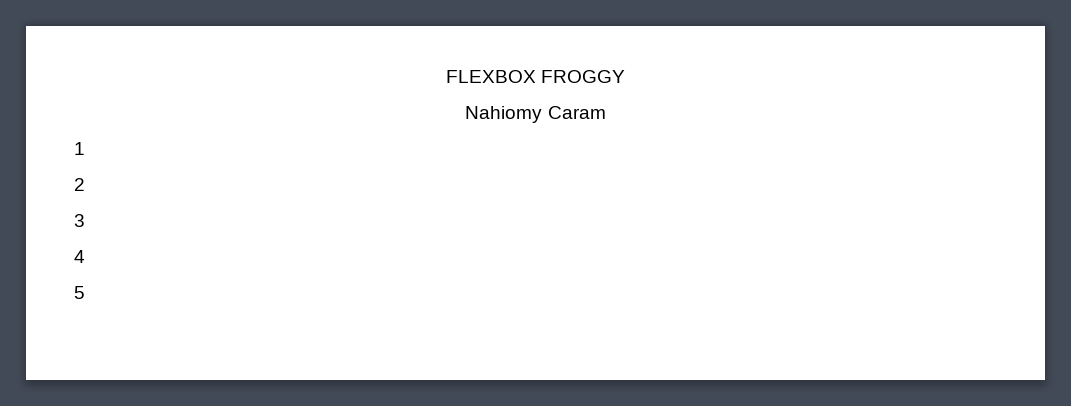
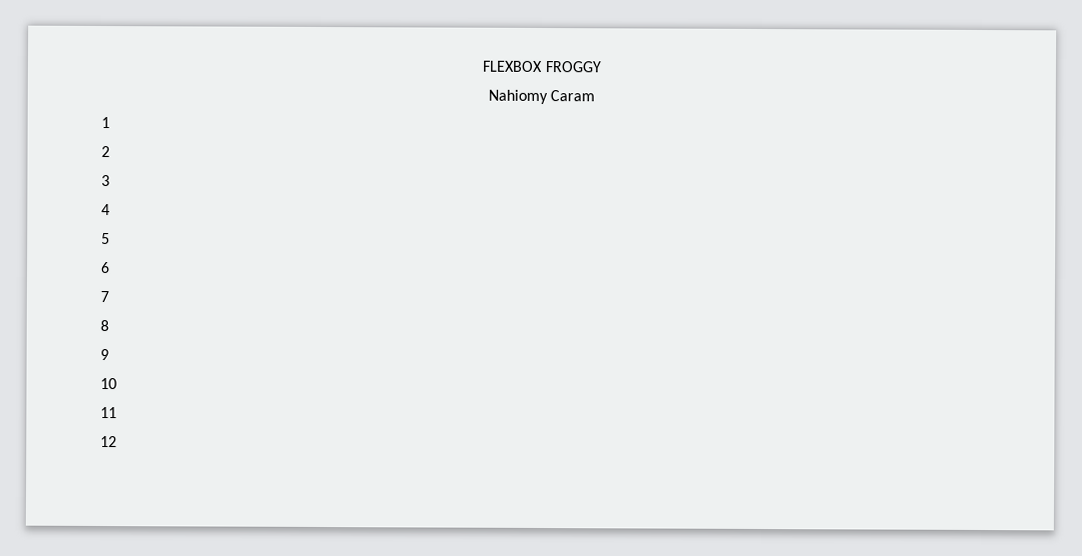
(85, 292) none -> [101,262,110,274] [100,291,109,303] [100,320,109,332] [100,349,109,361] [100,378,117,390] [100,407,117,419] [100,436,117,448] // 6 // 7 // 8 // 9 // 10 // 11 // 12

